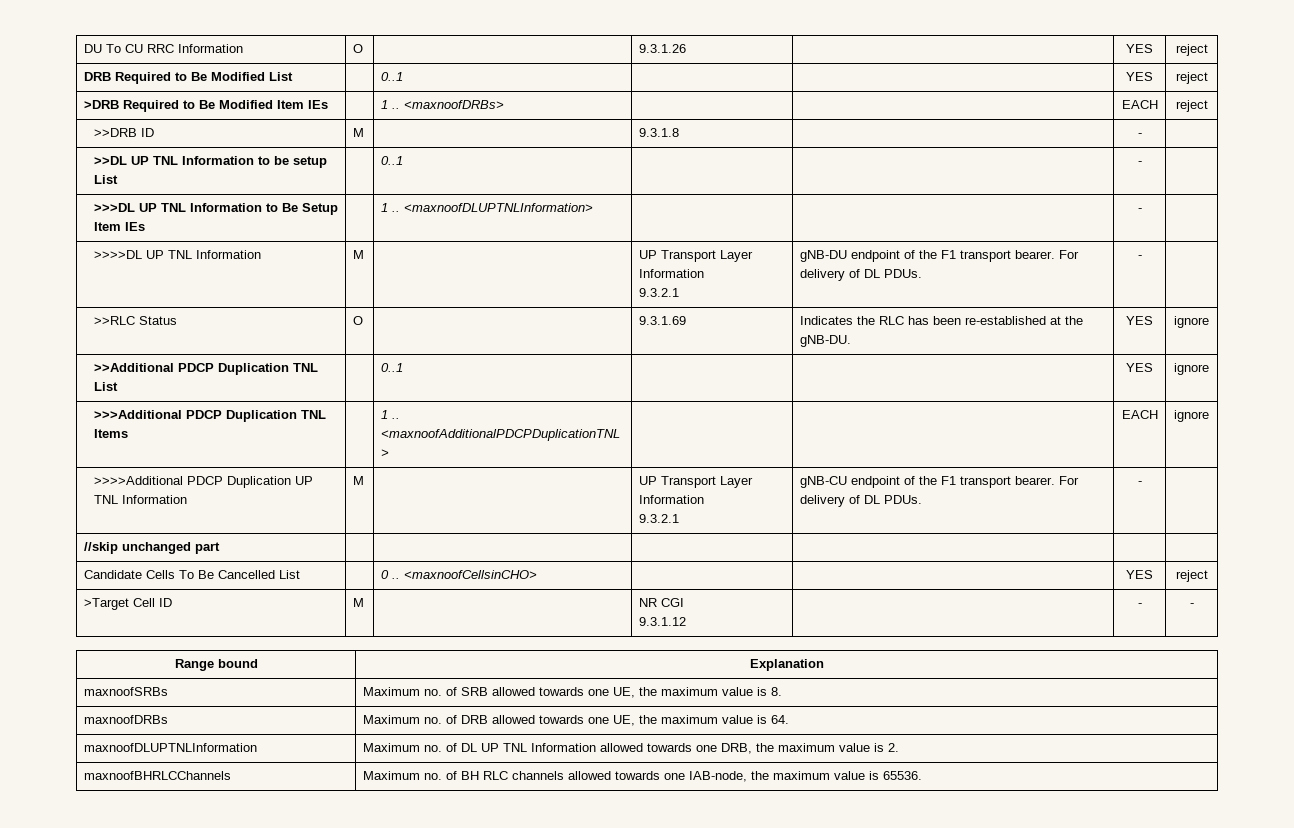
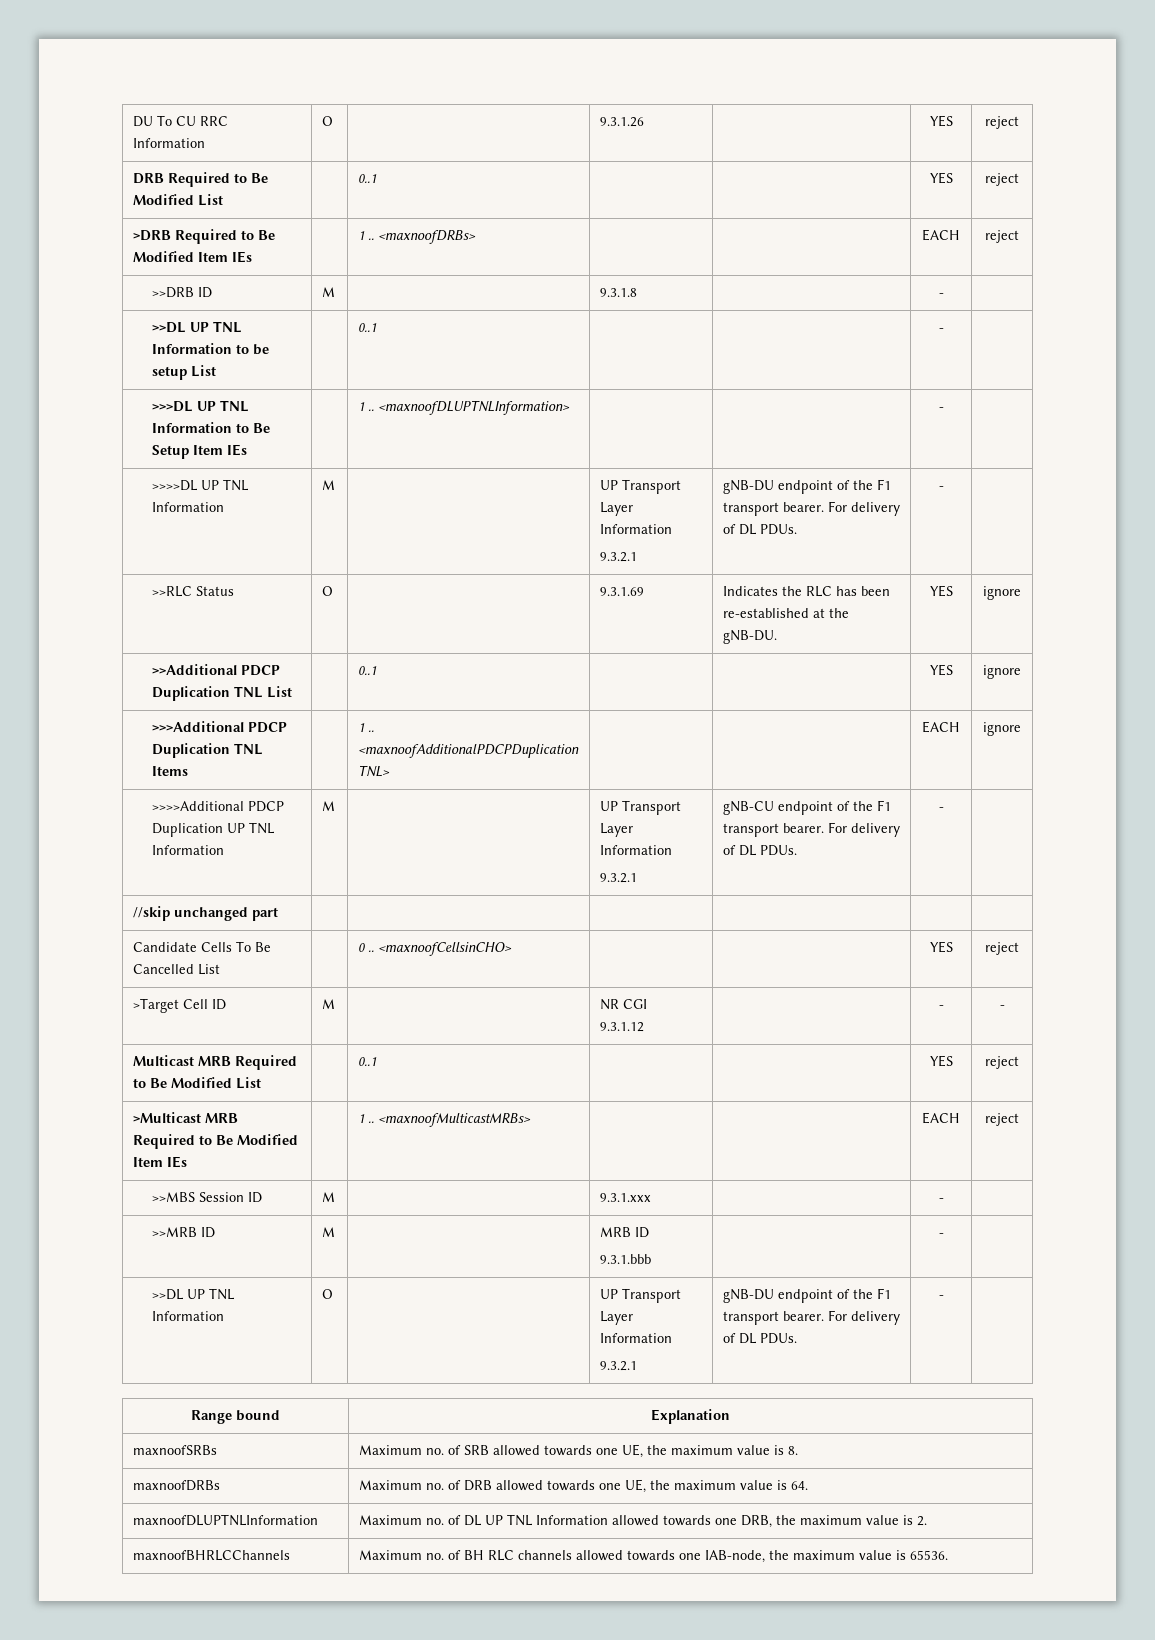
(1194, 605) none -> [132,1055,297,1070] [132,1077,261,1089] [357,1057,377,1066] [929,1055,953,1067] [985,1056,1019,1069] [132,1112,238,1123] [132,1134,298,1149] [132,1156,187,1168] [357,1113,531,1127] [922,1112,960,1124] [985,1113,1019,1126] [151,1192,262,1203] [321,1192,335,1202] [599,1193,651,1202] [938,1198,944,1202] [151,1227,215,1238] [321,1227,335,1237] [599,1227,649,1238] [599,1254,651,1264] [938,1233,944,1237] [151,1288,234,1300] [151,1311,224,1321] [321,1289,333,1299] [599,1288,681,1303] [599,1311,633,1325] [599,1333,672,1343] [599,1361,637,1371] [722,1288,891,1303] [722,1310,900,1325] [722,1333,797,1344] [938,1295,944,1299] // Multicast MRB Required to Be Modified List | | 0..1 | | | YES | reject // >Multicast MRB Required to Be Modified Item IEs | | 1 .. <maxnoofMulticastMRBs> | | | EACH | reject // >>MBS Session ID | M | | 9.3.1.xxx | | - | // >>MRB ID | M | | MRB ID // 9.3.1.bbb | | - | // >>DL UP TNL Information | O | | UP Transport Layer Information // 9.3.2.1 | gNB-DU endpoint of the F1 transport bearer. For delivery of DL PDUs. | - |

